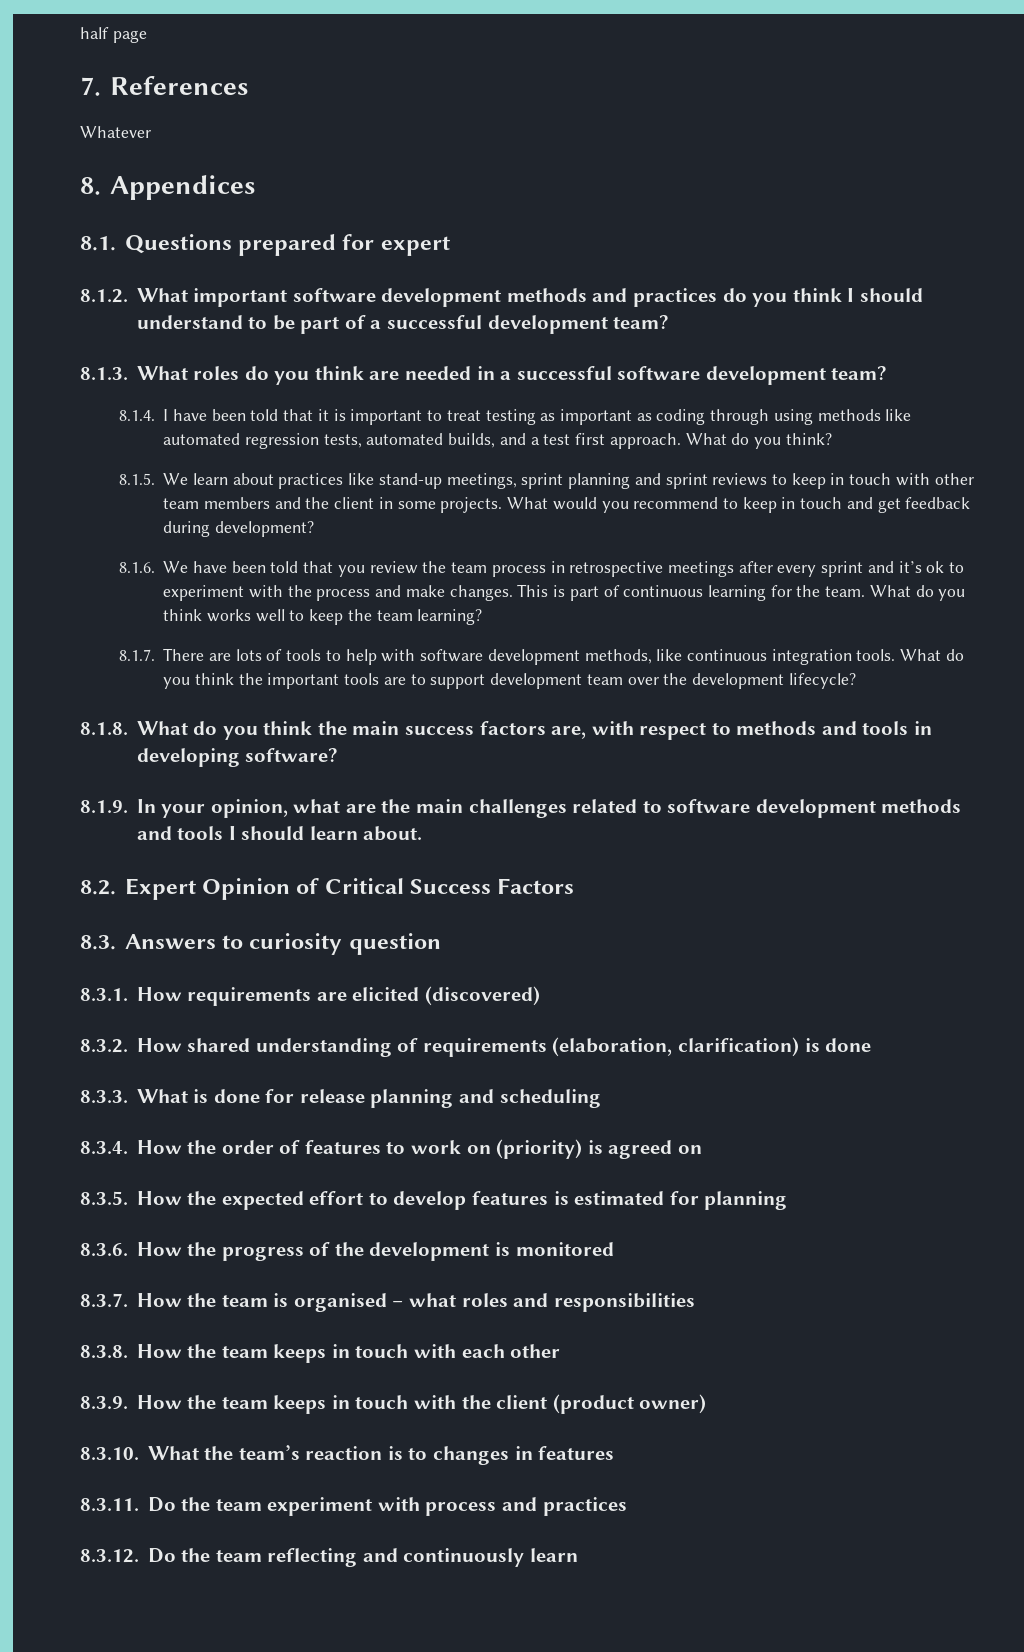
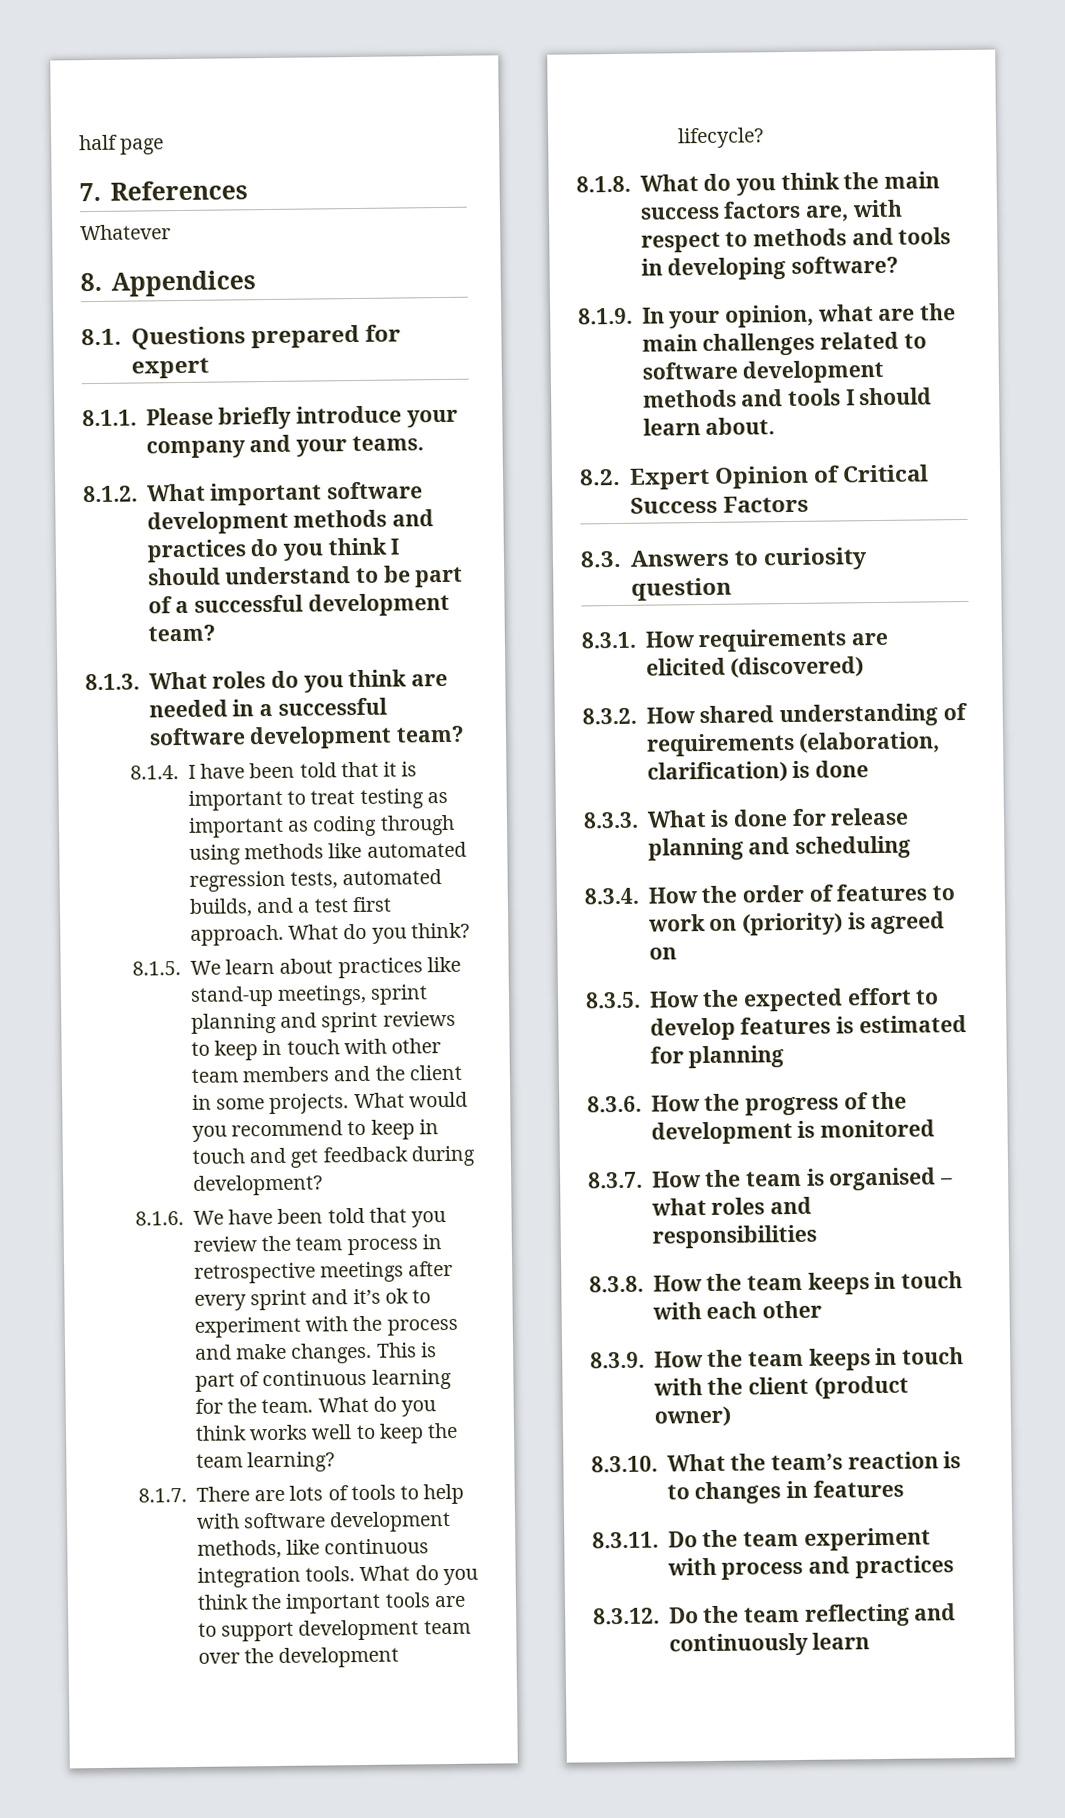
(450, 246) none -> [82,405,458,430] [145,434,424,459] // 8.1.1. Please briefly introduce your company and your teams.

